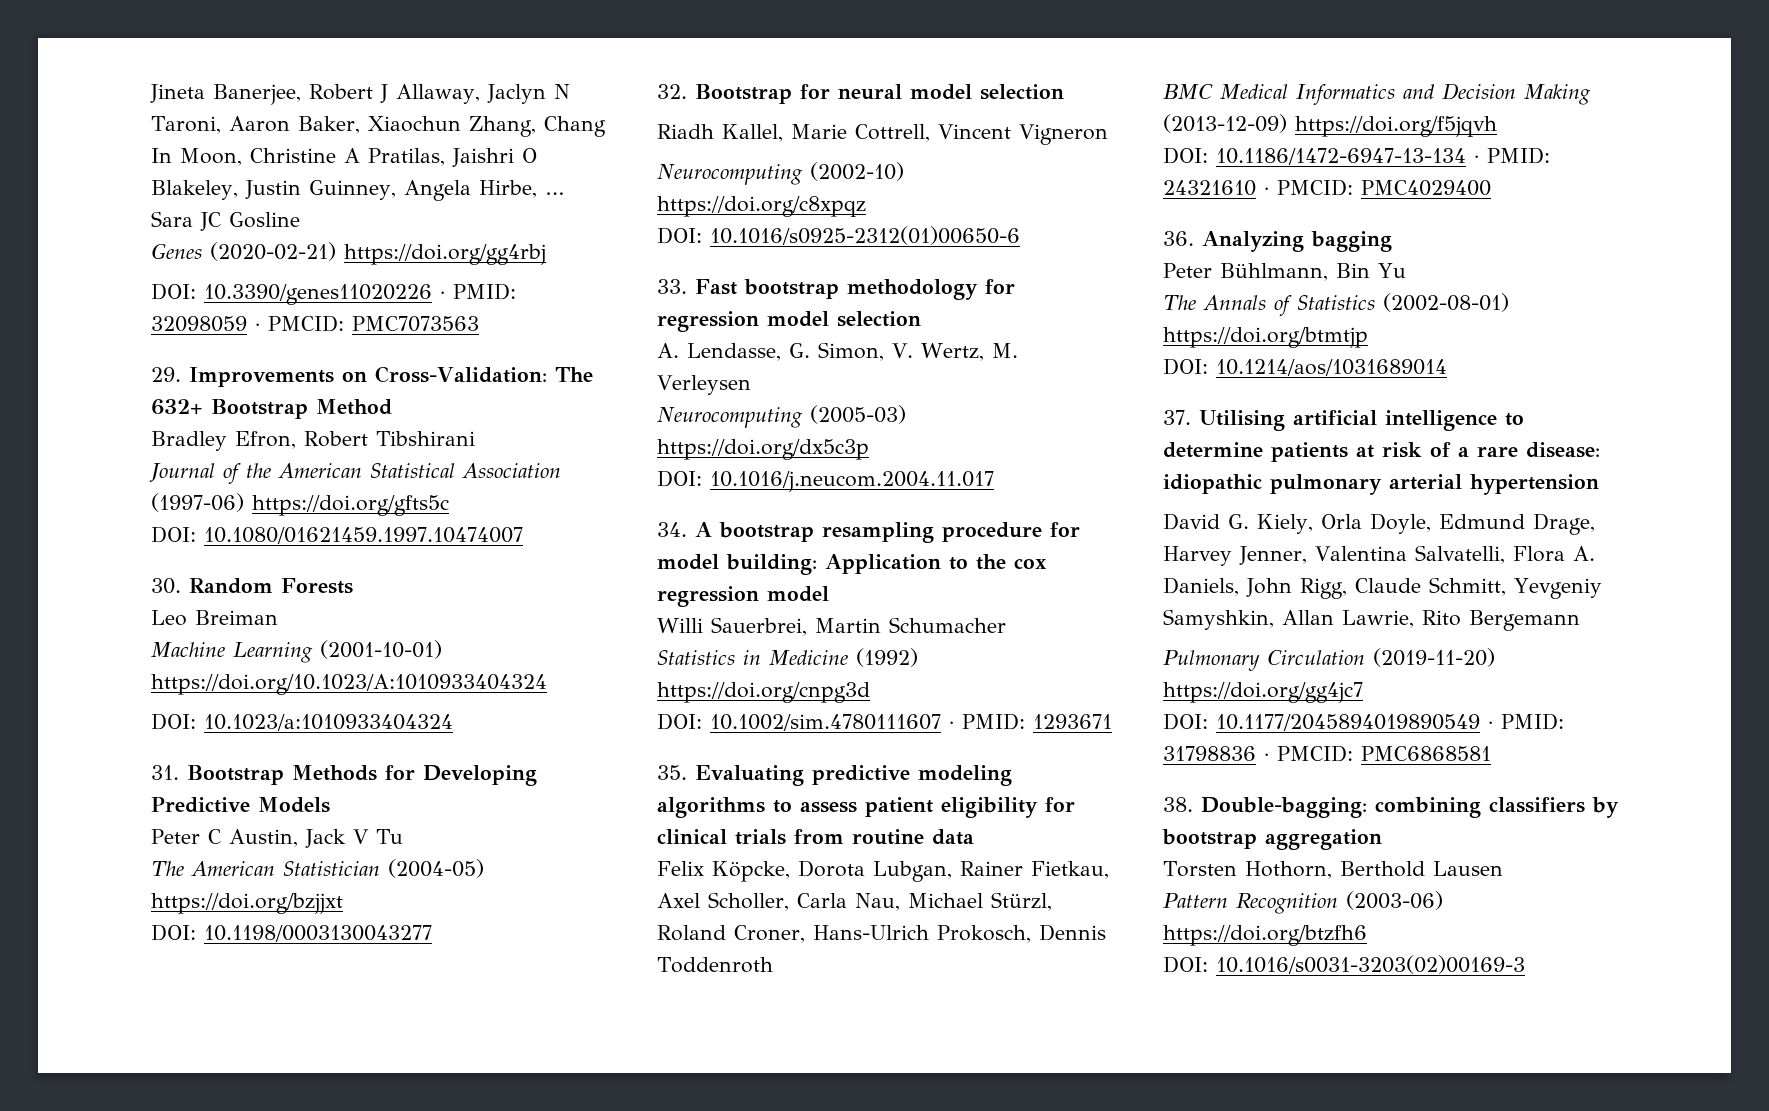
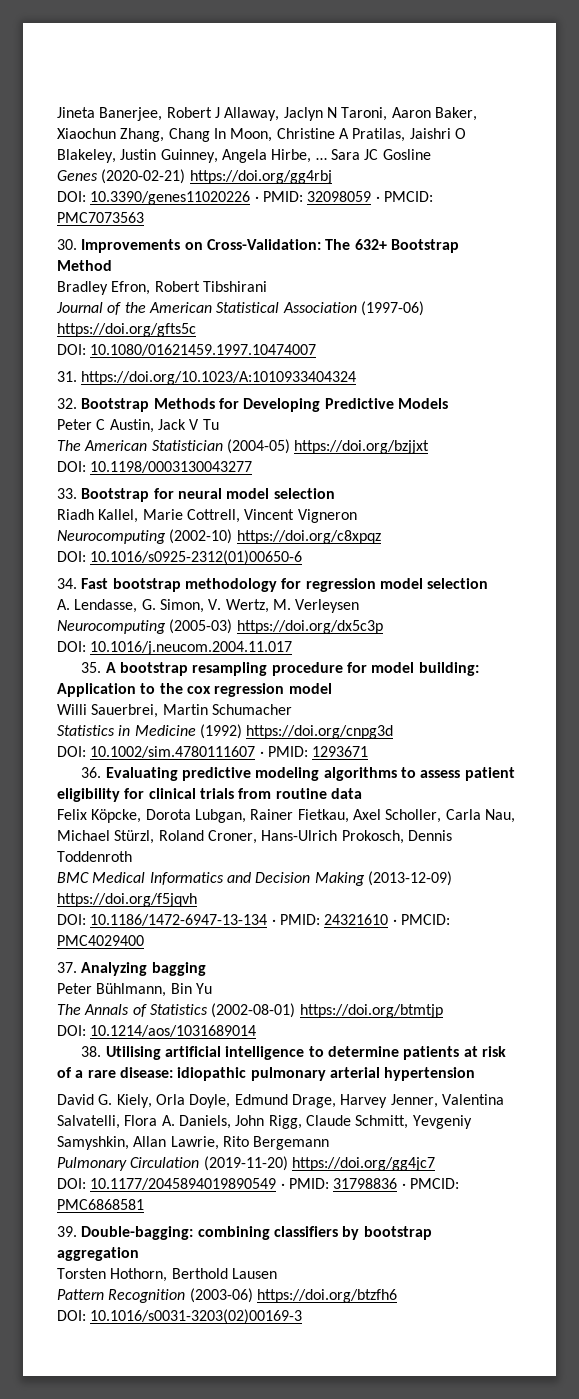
[151,367,181,382] 29. -> [57,239,77,250] 30.
[151,578,353,594] [151,610,278,626] [151,640,442,663] [151,674,547,695] [151,713,453,731] [151,765,179,780] 30. Random Forests // Leo Breiman // Machine Learning (2001-10-01) https://doi.org/10.1023/A:1010933404324 // DOI: 10.1023/a:1010933404324 // 31. -> [57,371,357,385] [57,398,77,409] 31. https://doi.org/10.1023/A:1010933404324 // 32.
[657,84,687,99] 32. -> [57,488,77,499] 33.
[657,279,687,294] 33. -> [57,578,77,589] 34.
[657,522,687,537] 34. -> [81,662,102,673] 35.
[657,765,687,780] 35. -> [81,767,102,778] 36.
[1163,231,1194,246] 36. -> [57,962,77,973] 37.
[1163,410,1191,425] 37. -> [81,1046,102,1057] 38.
[1163,797,1193,812] 38. -> [57,1226,77,1237] 39.

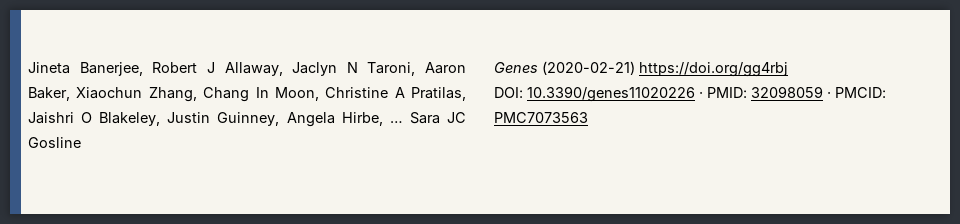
[57,239,459,253] [57,260,112,271] [57,281,267,295] [56,301,424,316] [57,323,196,337] [57,344,317,356] [57,371,357,385] [57,398,448,412] [57,419,219,433] [57,439,430,454] [57,461,253,473] [57,488,335,502] [57,509,357,523] [57,529,381,544] [57,550,303,565] [57,578,489,592] [57,599,360,613] [57,619,383,634] [57,641,293,655] [81,662,479,676] [57,683,332,697] [57,704,292,718] [57,724,394,739] [57,746,369,758] [81,767,515,781] [57,788,362,802] [57,809,515,823] [57,830,452,844] [57,851,132,862] [57,871,452,886] [57,893,197,907] [57,914,450,926] [57,935,144,946] [57,962,206,976] [57,983,212,997] [57,1003,443,1018] [57,1025,257,1037] [81,1046,506,1060] [57,1067,476,1081] [57,1094,504,1108] [57,1115,472,1129] [57,1136,330,1150] [57,1156,435,1171] [57,1178,459,1190] [57,1199,144,1210] [57,1226,432,1240] [57,1247,139,1261] [57,1268,277,1282] [57,1288,397,1303] [57,1309,303,1324] // 30. Improvements on Cross-Validation: The 632+ Bootstrap Method // Bradley Efron, Robert Tibshirani // Journal of the American Statistical Association (1997-06) https://doi.org/gfts5c // DOI: 10.1080/01621459.1997.10474007 // 31. https://doi.org/10.1023/A:1010933404324 // 32. Bootstrap Methods for Developing Predictive Models // Peter C Austin, Jack V Tu // The American Statistician (2004-05) https://doi.org/bzjjxt // DOI: 10.1198/0003130043277 // 33. Bootstrap for neural model selection // Riadh Kallel, Marie Cottrell, Vincent Vigneron // Neurocomputing (2002-10) https://doi.org/c8xpqz // DOI: 10.1016/s0925-2312(01)00650-6 // 34. Fast bootstrap methodology for regression model selection // A. Lendasse, G. Simon, V. Wertz, M. Verleysen // Neurocomputing (2005-03) https://doi.org/dx5c3p // DOI: 10.1016/j.neucom.2004.11.017 // 35. A bootstrap resampling procedure for model building: Application to the cox regression model // Willi Sauerbrei, Martin Schumacher // Statistics in Medicine (1992) https://doi.org/cnpg3d // DOI: 10.1002/sim.4780111607 · PMID: 1293671 // 36. Evaluating predictive modeling algorithms to assess patient eligibility for clinical trials from routine data // Felix Köpcke, Dorota Lubgan, Rainer Fietkau, Axel Scholler, Carla Nau, Michael Stürzl, Roland Croner, Hans-Ulrich Prokosch, Dennis Toddenroth // BMC Medical Informatics and Decision Making (2013-12-09) https://doi.org/f5jqvh // DOI: 10.1186/1472-6947-13-134 · PMID: 24321610 · PMCID: PMC4029400 // 37. Analyzing bagging // Peter Bühlmann, Bin Yu // The Annals of Statistics (2002-08-01) https://doi.org/btmtjp // DOI: 10.1214/aos/1031689014 // 38. Utilising artificial intelligence to determine patients at risk of a rare disease: idiopathic pulmonary arterial hypertension // David G. Kiely, Orla Doyle, Edmund Drage, Harvey Jenner, Valentina Salvatelli, Flora A. Daniels, John Rigg, Claude Schmitt, Yevgeniy Samyshkin, Allan Lawrie, Rito Bergemann // Pulmonary Circulation (2019-11-20) https://doi.org/gg4jc7 // DOI: 10.1177/2045894019890549 · PMID: 31798836 · PMCID: PMC6868581 // 39. Double-bagging: combining classifiers by bootstrap aggregation // Torsten Hothorn, Berthold Lausen // Pattern Recognition (2003-06) https://doi.org/btzfh6 // DOI: 10.1016/s0031-3203(02)00169-3 -> (588, 117) none

